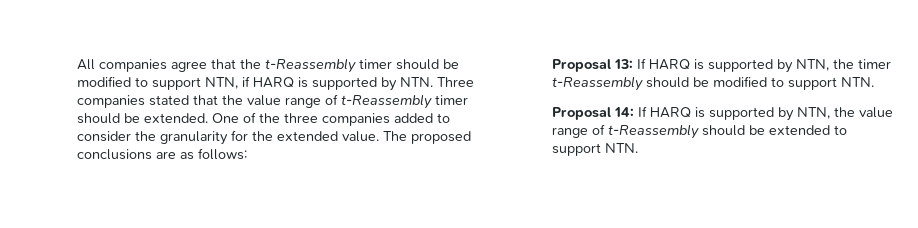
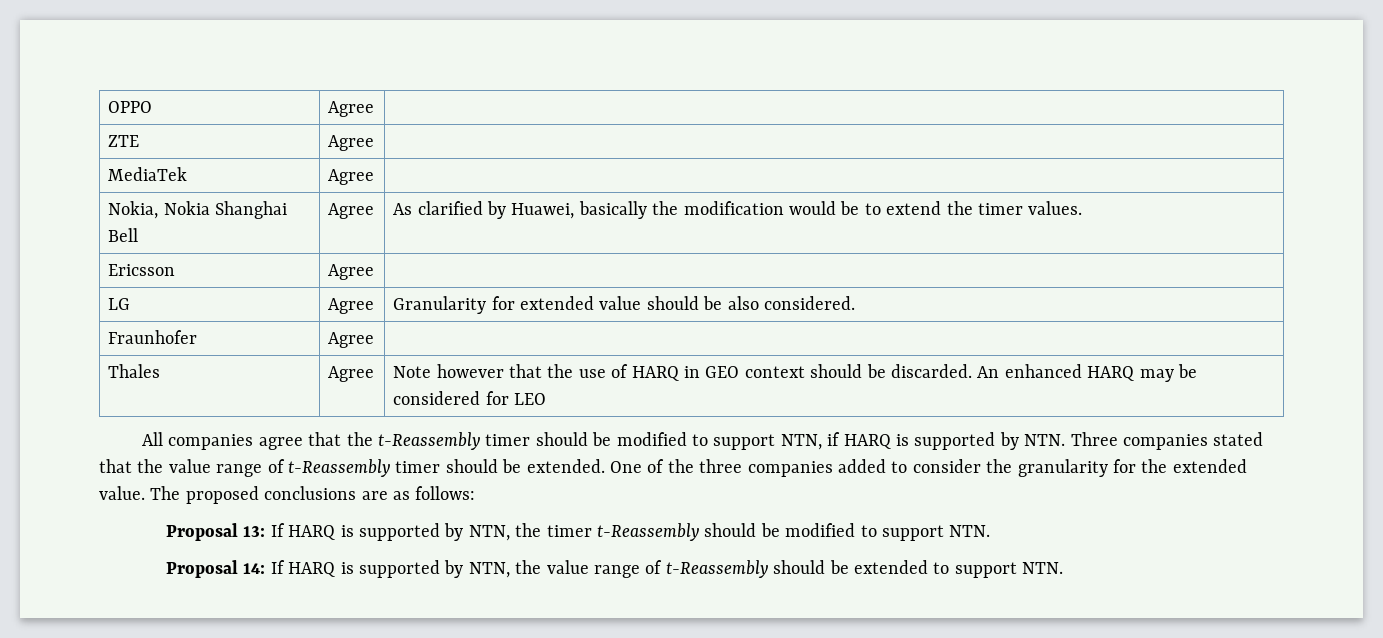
(77, 64) none -> [108,101,153,113] [328,101,375,117] [108,135,140,147] [328,135,375,151] [108,167,188,181] [328,169,375,185] [108,201,287,219] [108,228,139,242] [328,203,375,219] [393,201,1083,219] [108,264,176,276] [328,264,375,280] [108,298,131,310] [328,298,375,314] [393,296,855,314] [108,330,198,344] [328,332,375,348] [108,364,161,378] [328,366,375,382] [393,364,1197,382] [393,391,546,405] OPPO | Agree | // ZTE | Agree | // MediaTek | Agree | // Nokia, Nokia Shanghai Bell | Agree | As clarified by Huawei, basically the modification would be to extend the timer values. // Ericsson | Agree | // LG | Agree | Granularity for extended value should be also considered. // Fraunhofer | Agree | // Thales | Agree | Note however that the use of HARQ in GEO context should be discarded. An enhanced HARQ may be considered for LEO //

